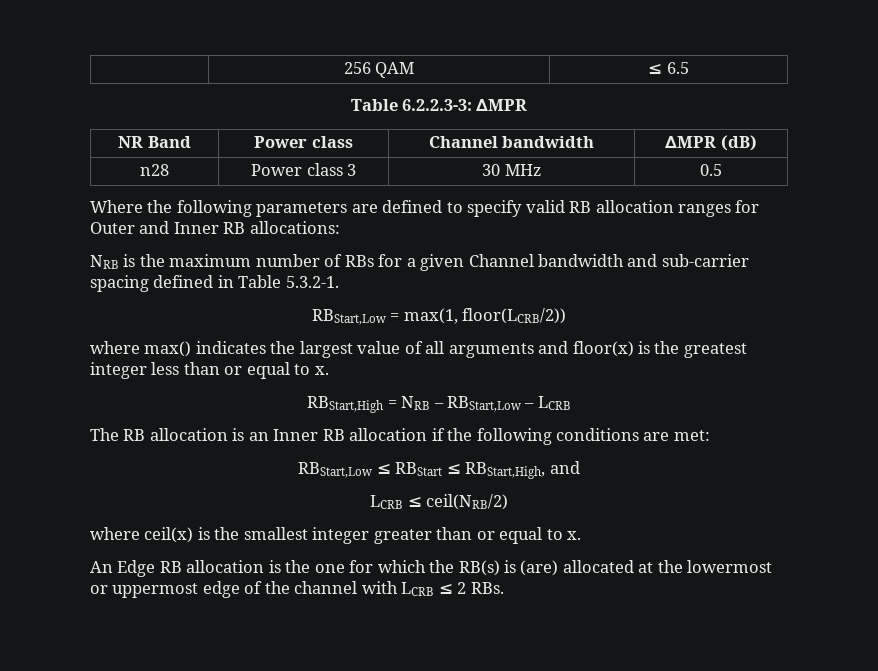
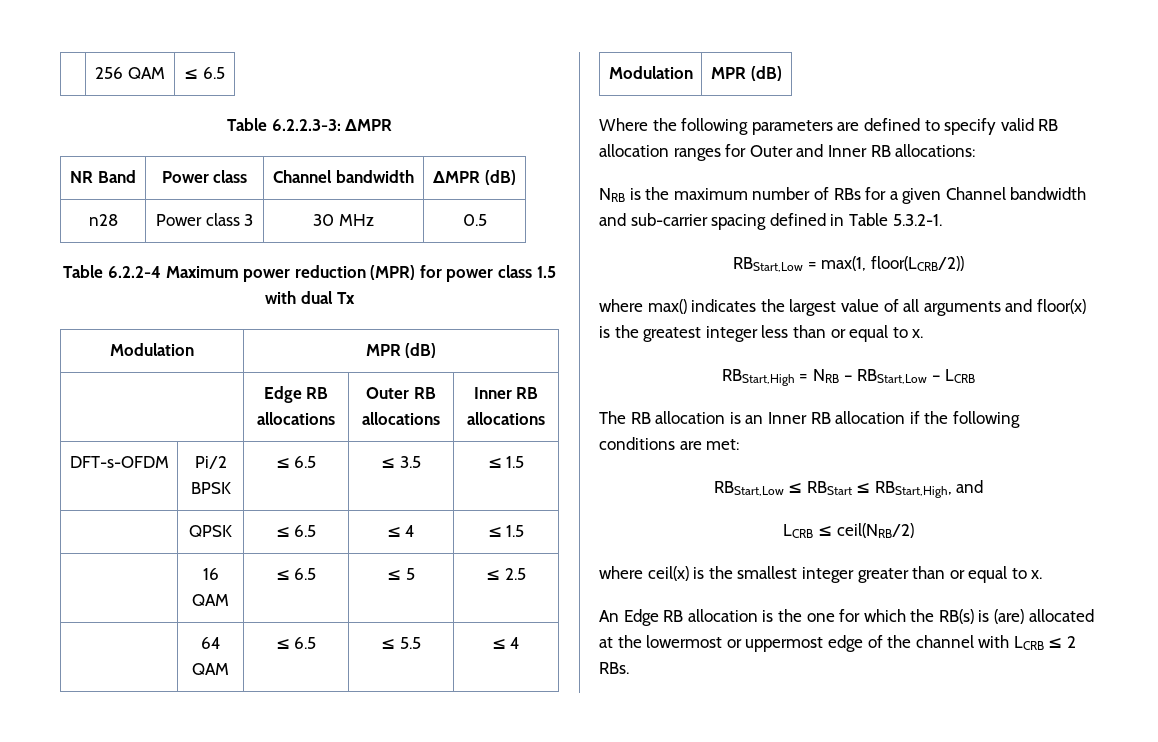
(722, 170) none -> [63,265,556,282] [265,291,355,304] [110,343,194,356] [365,343,437,358] [263,386,329,403] [257,412,335,425] [366,387,436,399] [362,412,440,425] [473,387,539,399] [467,412,545,425] [69,456,169,468] [194,456,227,469] [190,482,231,494] [275,456,317,468] [381,456,421,468] [487,456,525,468] [189,525,232,537] [275,525,317,537] [386,525,416,537] [487,525,525,537] [202,568,219,580] [192,594,229,606] [275,568,317,580] [387,568,415,580] [486,568,526,580] [200,637,221,649] [192,663,229,675] [275,637,317,649] [381,637,421,649] [491,637,521,649] [608,66,693,79] [711,66,782,81] // Table 6.2.2-4 Maximum power reduction (MPR) for power class 1.5 with dual Tx // Modulation | MPR (dB) // | Edge RB allocations | Outer RB allocations | Inner RB allocations // DFT-s-OFDM | Pi/2 BPSK | ≤ 6.5 | ≤ 3.5 | ≤ 1.5 // | QPSK | ≤ 6.5 | ≤ 4 | ≤ 1.5 // | 16 QAM | ≤ 6.5 | ≤ 5 | ≤ 2.5 // | 64 QAM | ≤ 6.5 | ≤ 5.5 | ≤ 4 // Modulation | MPR (dB)

